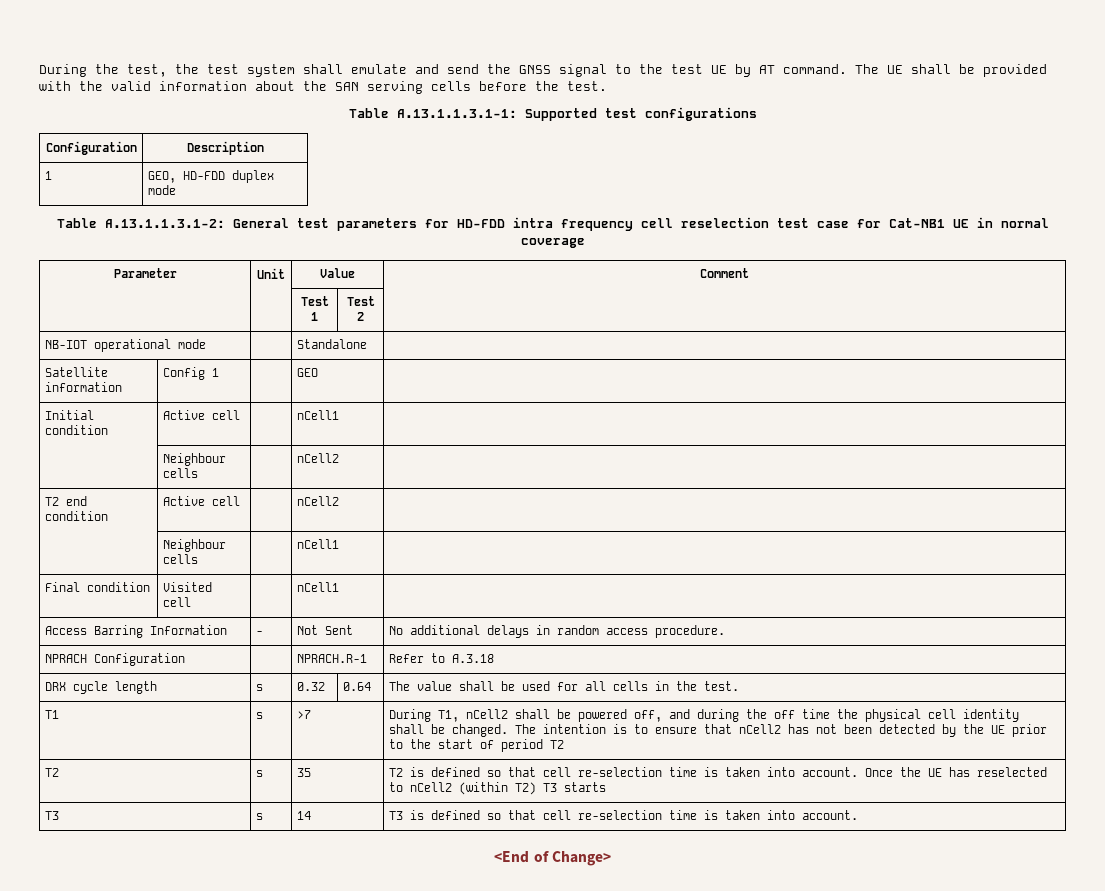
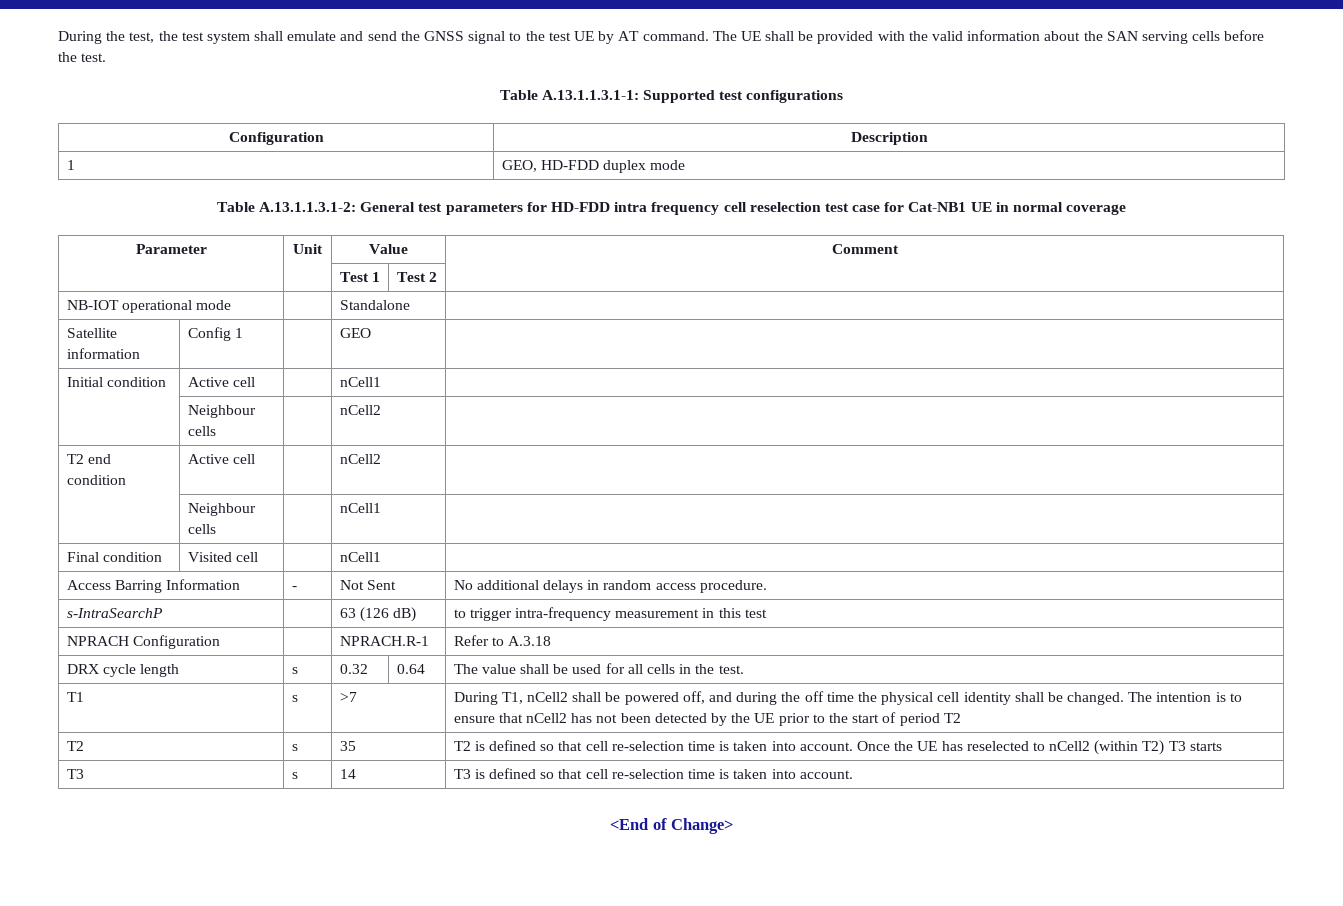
(725, 631) none -> [66,608,163,618] [339,607,417,622] [453,607,767,621] // s-IntraSearchP | | 63 (126 dB) | to trigger intra-frequency measurement in this test

